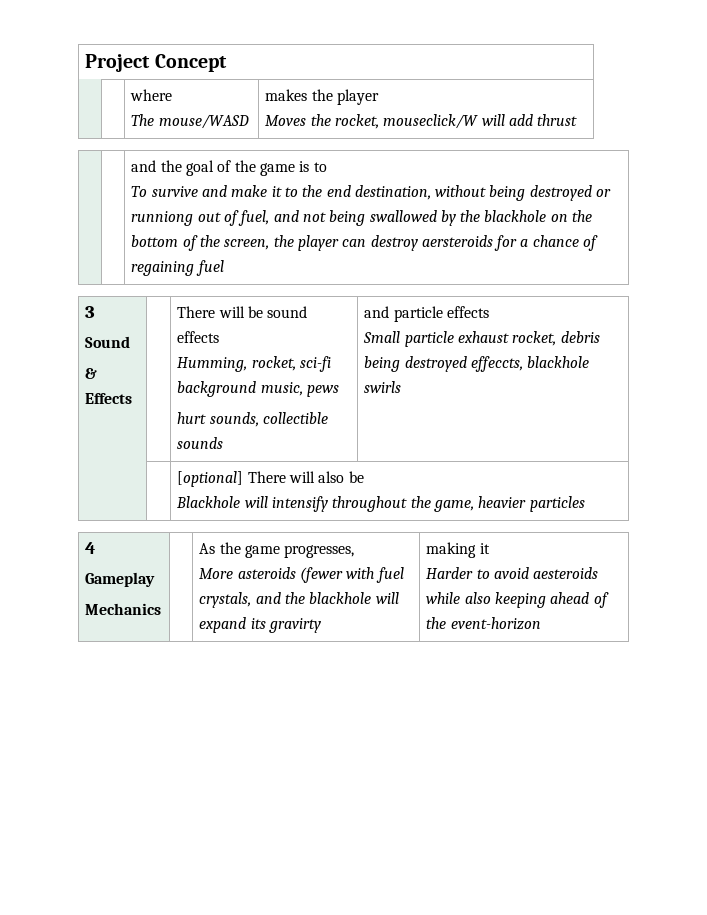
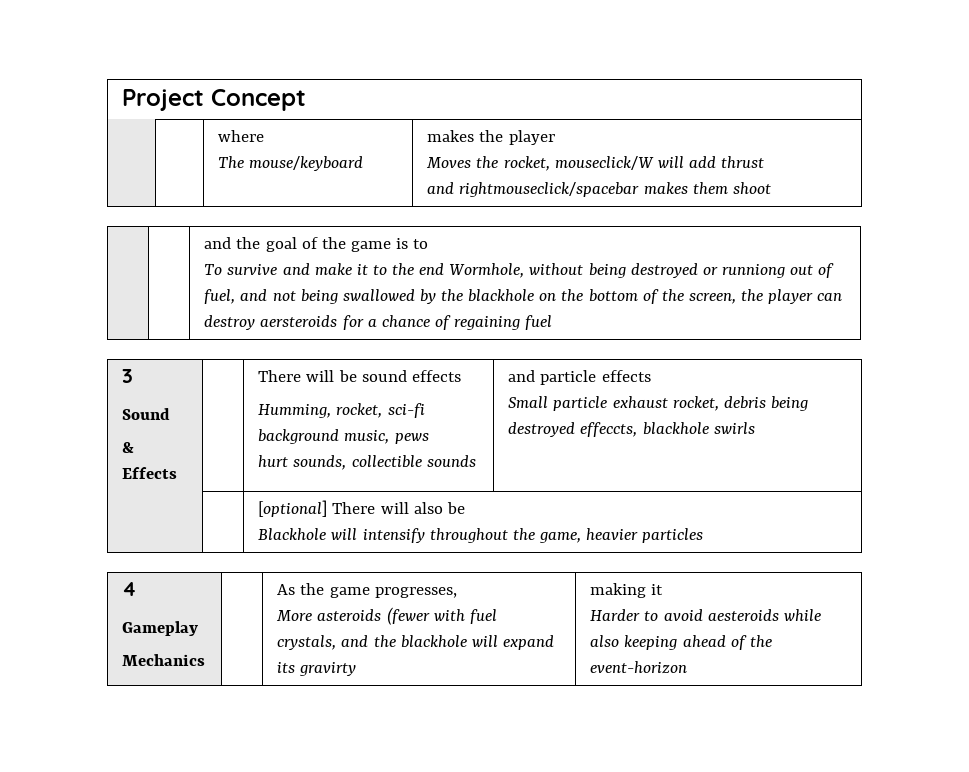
[158,114,249,129] mouse/WASD -> [249,156,364,171] mouse/keyboard
(578, 120) none -> [427,182,771,197] // and rightmouseclick/spacebar makes them shoot
[354,185,431,200] destination, -> [449,263,525,278] Wormhole,

